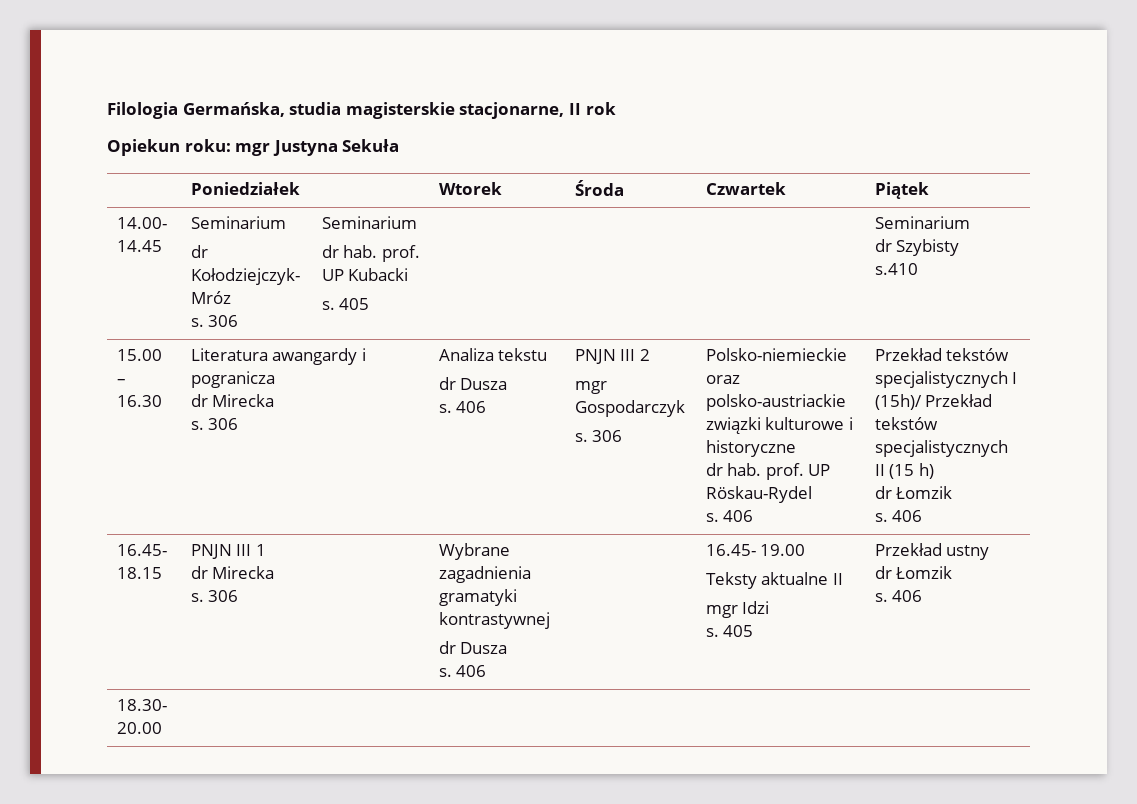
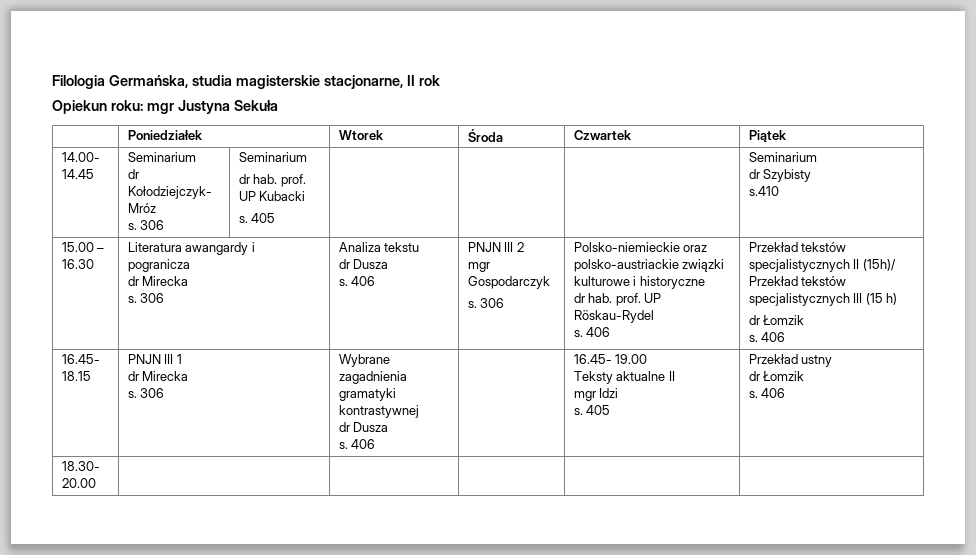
[1012,372,1018,384] I -> [853,259,860,269] II
[874,464,885,476] II -> [853,293,863,303] III

